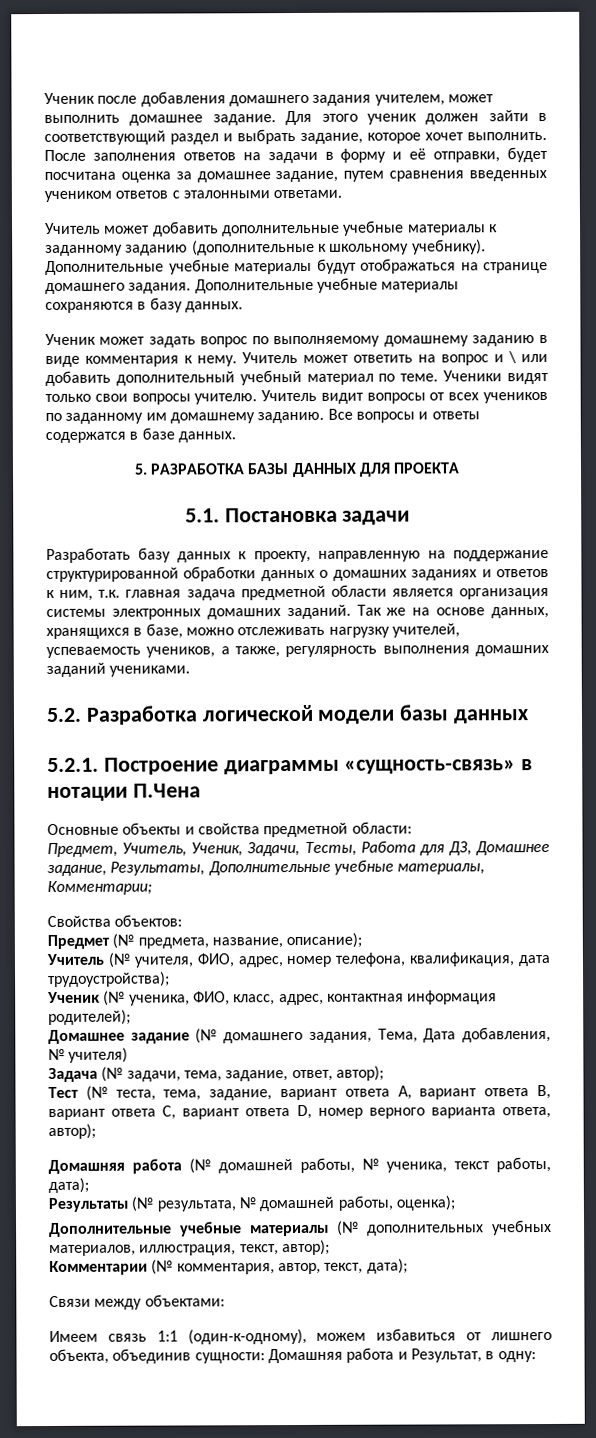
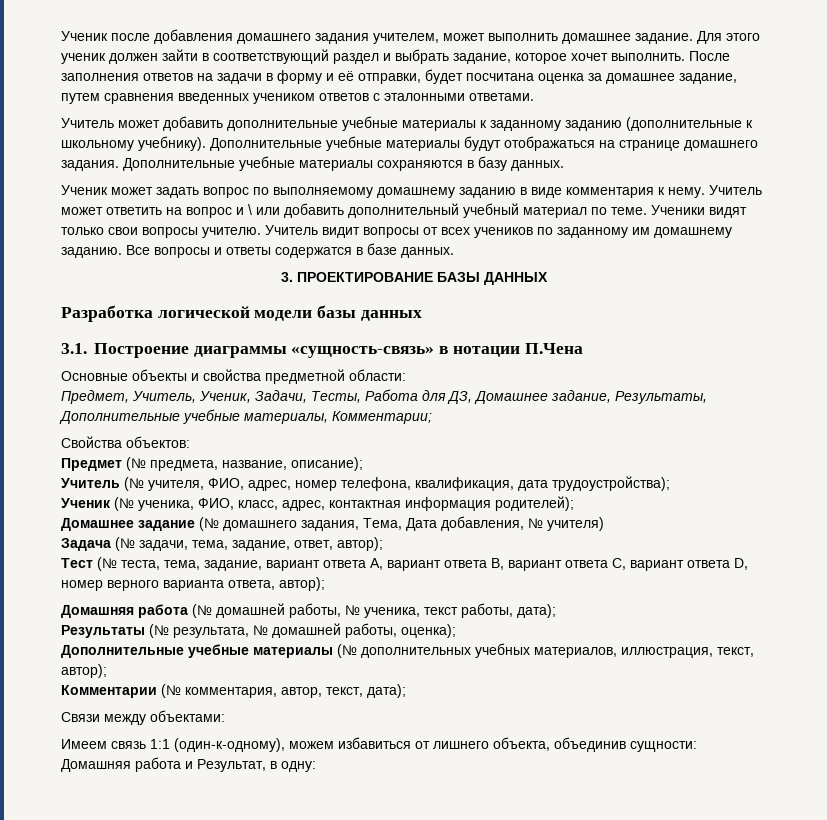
[133,463,246,475] 5. РАЗРАБОТКА -> [280,272,433,282] 3. ПРОЕКТИРОВАНИЕ
[358,462,461,477] [184,507,411,525] [46,547,549,564] [46,566,549,583] [46,584,549,601] [46,604,549,620] [46,623,460,640] [46,644,549,659] [46,662,191,678] [46,707,82,723] ДЛЯ ПРОЕКТА // 5.1. Постановка задачи // Разработать базу данных к проекту, направленную на поддержание структурированной обработки данных о домашних заданиях и ответов к ним, т.к. главная задача предметной области является организация системы электронных домашних заданий. Так же на основе данных, хранящихся в базе, можно отслеживать нагрузку учителей, успеваемость учеников, а также, регулярность выполнения домашних заданий учениками. // 5.2. -> (548, 278) //
[47,757,99,773] 5.2.1. -> [61,343,87,354] 3.1.

